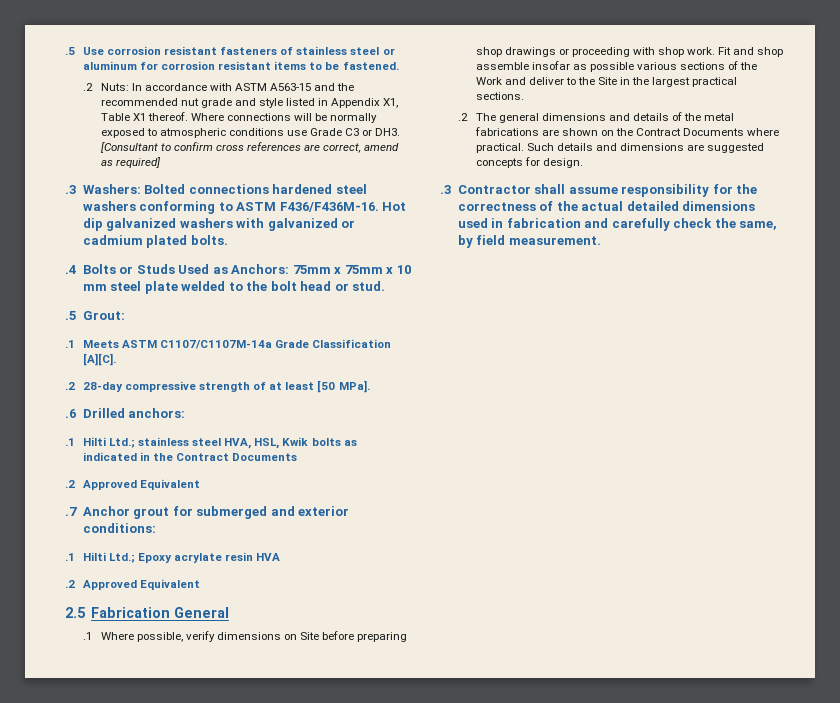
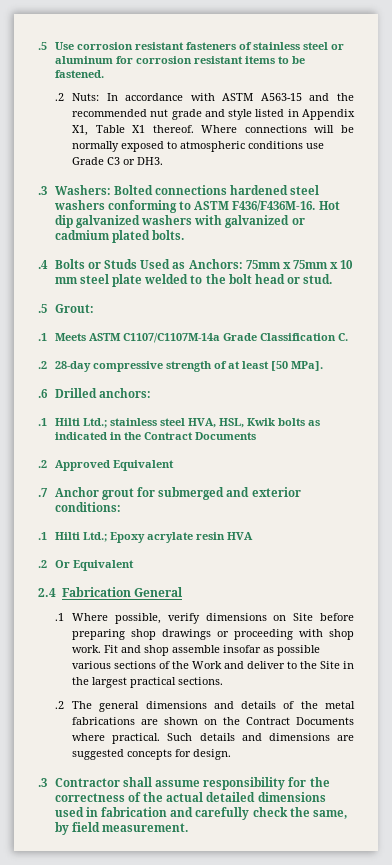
[100,142,400,153] [100,157,161,168] [Consultant to confirm cross references are correct, amend as required] -> (163, 161) none
[82,353,116,366] [A][C]. -> [337,333,348,341] C.
[82,579,200,590] [65,607,86,618] Approved Equivalent // 2.5 -> [54,560,134,571] [38,588,56,597] Or Equivalent // 2.4

